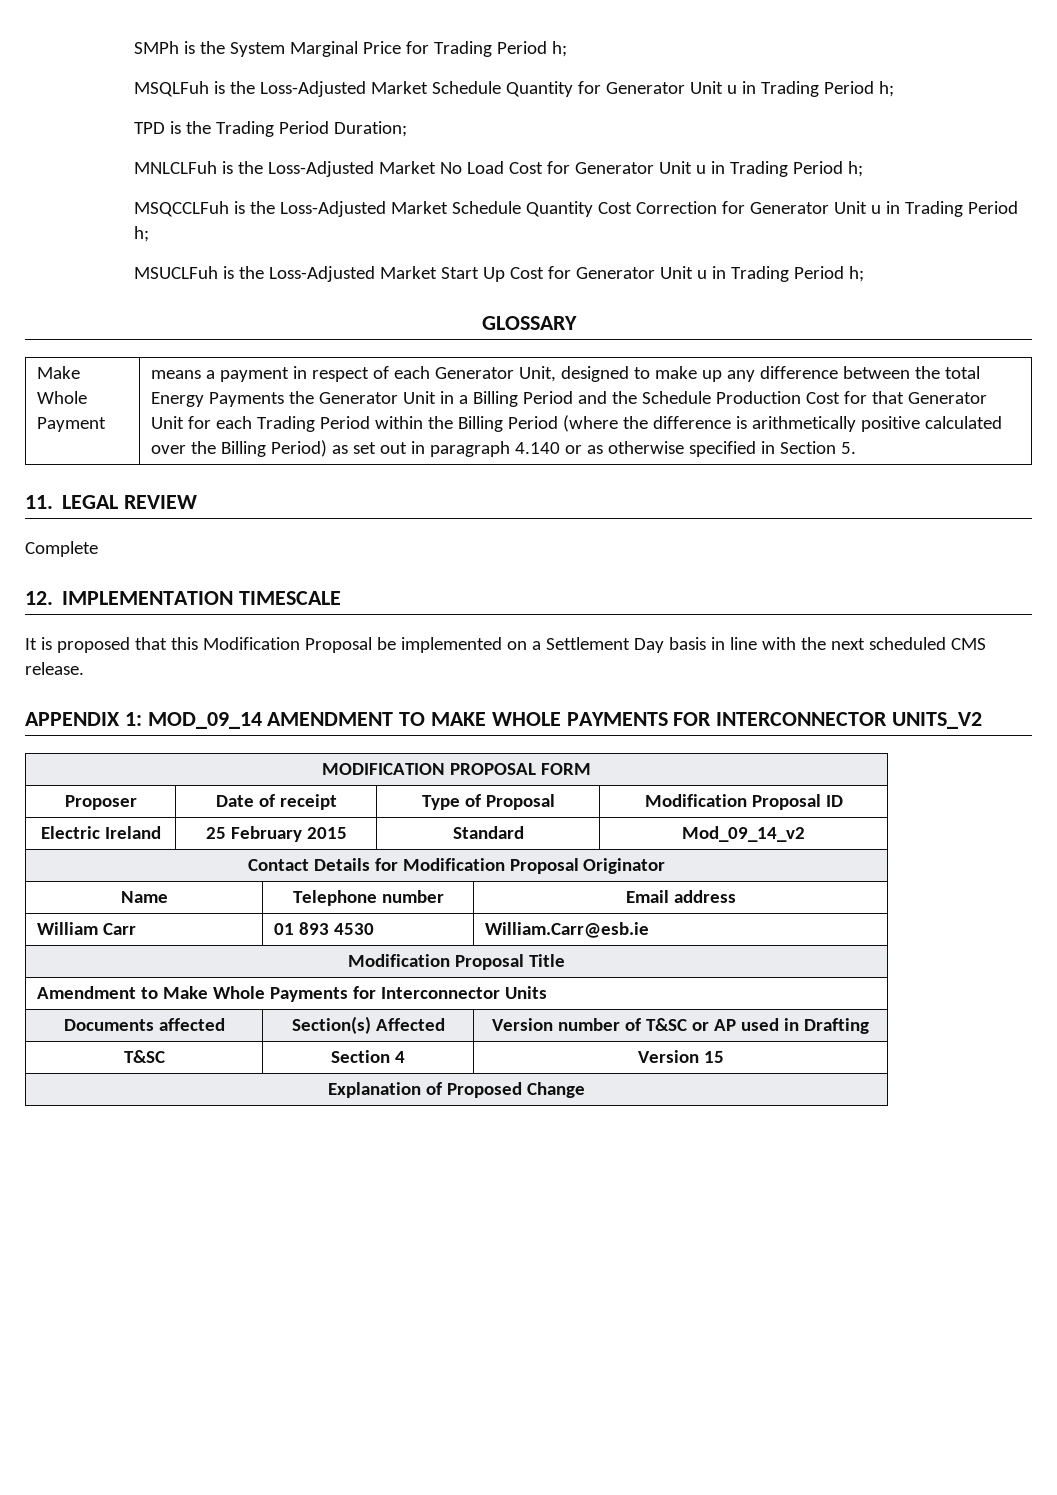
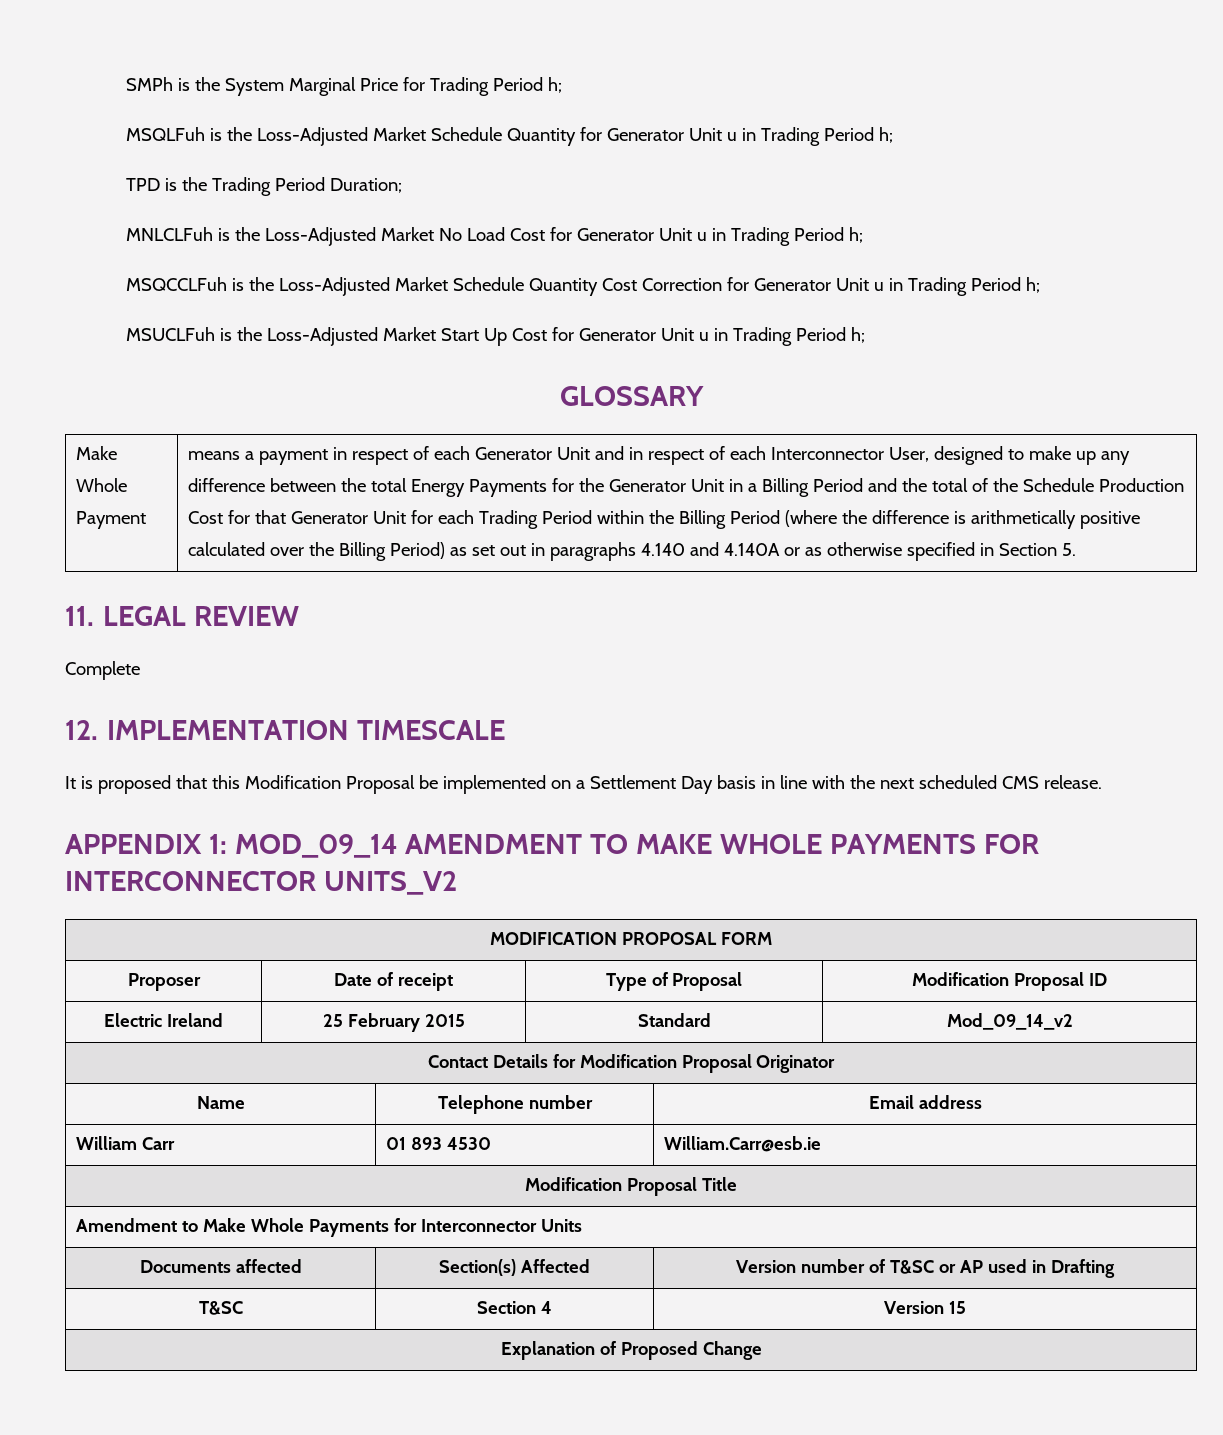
[519,366,557,382] Unit, -> [557,446,930,465] Unit and in respect of each Interconnector User,
(285, 399) none -> [552,478,575,492] for
(638, 397) none -> [932,478,1019,492] total of the
[430,441,561,457] paragraph 4.140 -> [550,542,781,561] paragraphs 4.140 and 4.140A

